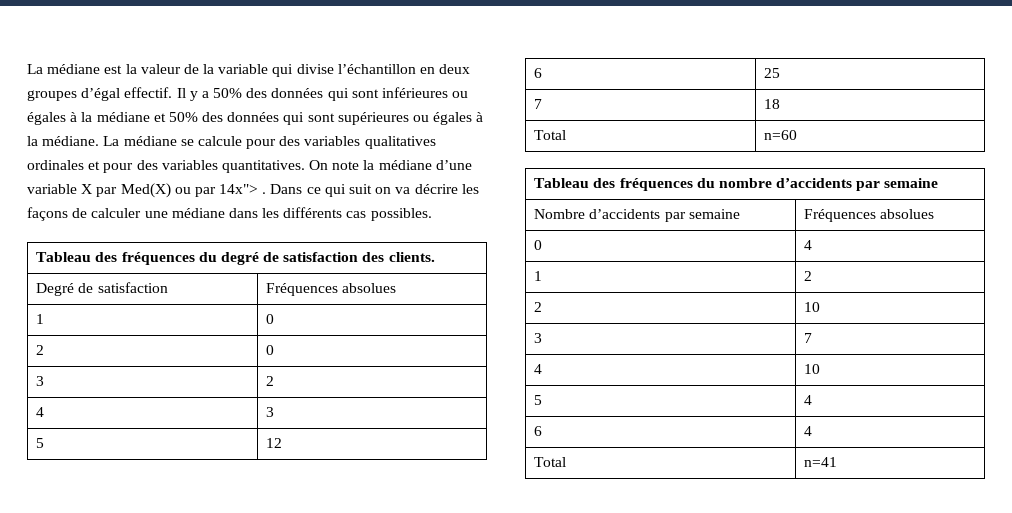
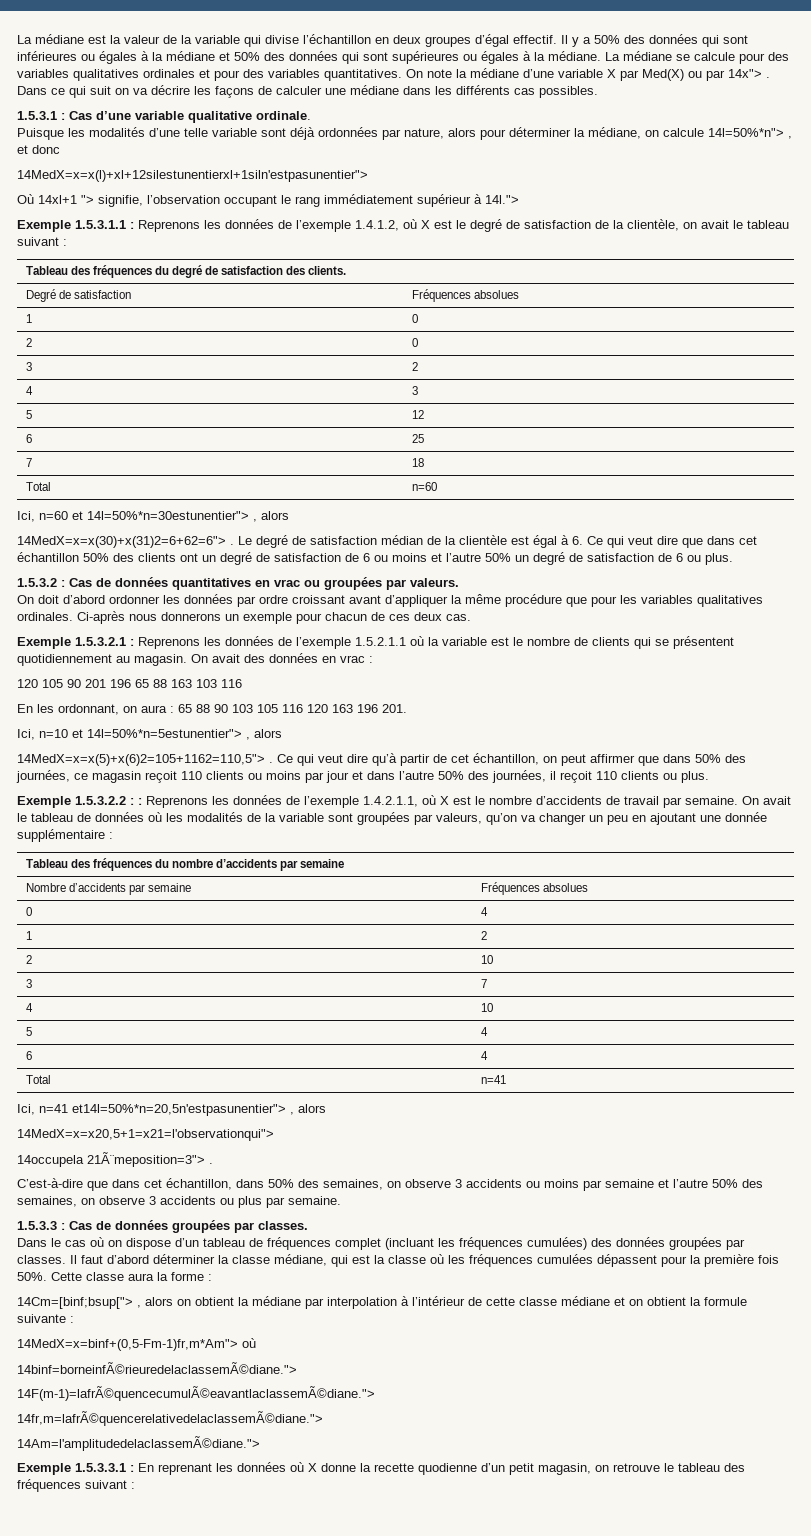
(432, 214) none -> [17,111,311,123] [17,127,792,140] [17,145,60,154] [17,170,368,182] [17,194,519,207] [17,219,789,232] [17,237,67,246] // 1.5.3.1 : Cas d’une variable qualitative ordinale. // Puisque les modalités d’une telle variable sont déjà ordonnées par nature, alors pour déterminer la médiane, on calcule 14l=50%*n"> , et donc // 14MedX=x=x(l)+xl+12silestunentierxl+1siln'estpasunentier"> // Où 14xl+1 "> signifie, l’observation occupant le rang immédiatement supérieur à 14l."> // Exemple 1.5.3.1.1 : Reprenons les données de l’exemple 1.4.1.2, où X est le degré de satisfaction de la clientèle, on avait le tableau suivant :
(798, 135) none -> [17,511,289,522] [17,535,757,548] [17,552,733,565] [17,577,459,590] [17,594,763,607] [17,611,471,624] [17,636,734,649] [17,653,373,666] [17,679,242,688] [17,704,407,715] [17,729,282,740] [17,753,746,766] [16,770,709,783] [17,795,791,808] [17,812,767,825] [17,829,113,842] // Ici, n=60 et 14l=50%*n=30estunentier"> , alors // 14MedX=x=x(30)+x(31)2=6+62=6"> . Le degré de satisfaction médian de la clientèle est égal à 6. Ce qui veut dire que dans cet échantillon 50% des clients ont un degré de satisfaction de 6 ou moins et l’autre 50% un degré de satisfaction de 6 ou plus. // 1.5.3.2 : Cas de données quantitatives en vrac ou groupées par valeurs. // On doit d’abord ordonner les données par ordre croissant avant d’appliquer la même procédure que pour les variables qualitatives ordinales. Ci-après nous donnerons un exemple pour chacun de ces deux cas. // Exemple 1.5.3.2.1 : Reprenons les données de l’exemple 1.5.2.1.1 où la variable est le nombre de clients qui se présentent quotidiennement au magasin. On avait des données en vrac : // 120 105 90 201 196 65 88 163 103 116 // En les ordonnant, on aura : 65 88 90 103 105 116 120 163 196 201. // Ici, n=10 et 14l=50%*n=5estunentier"> , alors // 14MedX=x=x(5)+x(6)2=105+1162=110,5"> . Ce qui veut dire qu’à partir de cet échantillon, on peut affirmer que dans 50% des journées, ce magasin reçoit 110 clients ou moins par jour et dans l’autre 50% des journées, il reçoit 110 clients ou plus. // Exemple 1.5.3.2.2 : : Reprenons les données de l’exemple 1.4.2.1.1, où X est le nombre d’accidents de travail par semaine. On avait le tableau de données où les modalités de la variable sont groupées par valeurs, qu’on va changer un peu en ajoutant une donnée supplémentaire :
(838, 462) none -> [17,1104,326,1116] [17,1129,274,1141] [17,1152,213,1167] [17,1178,763,1191] [17,1196,341,1208] [17,1220,308,1233] [17,1237,745,1250] [17,1254,779,1267] [17,1272,212,1281] [17,1296,747,1309] [17,1314,74,1323] [17,1338,256,1351] [17,1362,297,1374] [17,1386,375,1401] [17,1411,323,1426] [17,1436,260,1451] [17,1462,745,1475] [17,1479,135,1492] // Ici, n=41 et14l=50%*n=20,5n'estpasunentier"> , alors // 14MedX=x=x20,5+1=x21=l'observationqui"> // 14occupela 21Ã¨meposition=3"> . // C’est-à-dire que dans cet échantillon, dans 50% des semaines, on observe 3 accidents ou moins par semaine et l’autre 50% des semaines, on observe 3 accidents ou plus par semaine. // 1.5.3.3 : Cas de données groupées par classes. // Dans le cas où on dispose d’un tableau de fréquences complet (incluant les fréquences cumulées) des données groupées par classes. Il faut d’abord déterminer la classe médiane, qui est la classe où les fréquences cumulées dépassent pour la première fois 50%. Cette classe aura la forme : // 14Cm=[binf;bsup["> , alors on obtient la médiane par interpolation à l’intérieur de cette classe médiane et on obtient la formule suivante : // 14MedX=x=binf+(0,5-Fm-1)fr,m*Am"> où // 14binf=borneinfÃ©rieuredelaclassemÃ©diane."> // 14F(m-1)=lafrÃ©quencecumulÃ©eavantlaclassemÃ©diane."> // 14fr,m=lafrÃ©quencerelativedelaclassemÃ©diane."> // 14Am=l'amplitudedelaclassemÃ©diane."> // Exemple 1.5.3.3.1 : En reprenant les données où X donne la recette quodienne d’un petit magasin, on retrouve le tableau des fréquences suivant :

